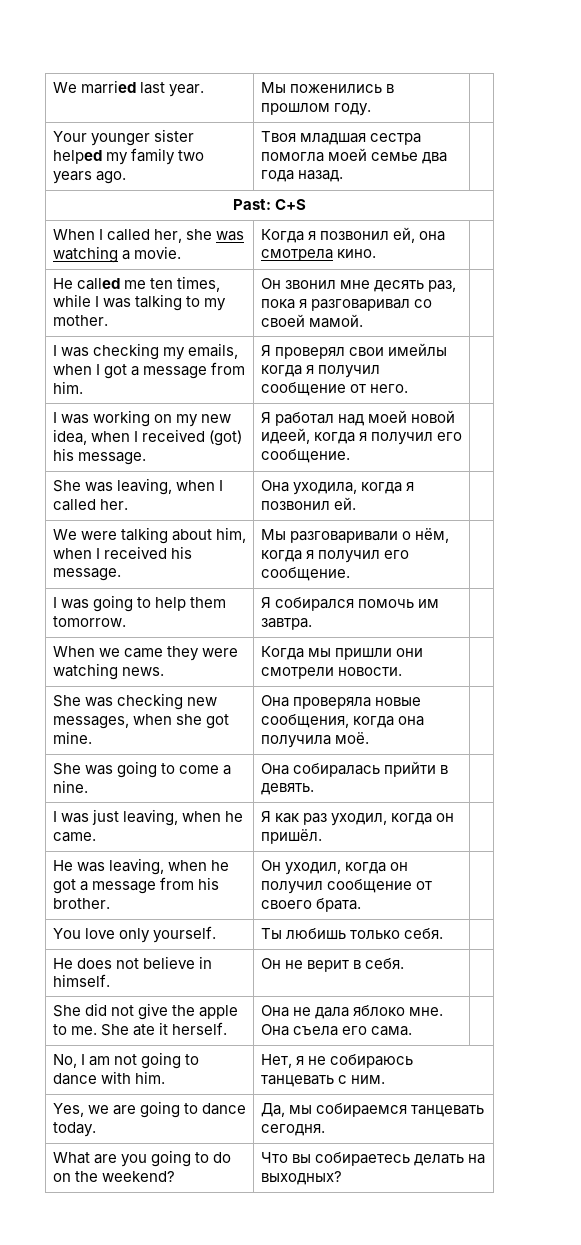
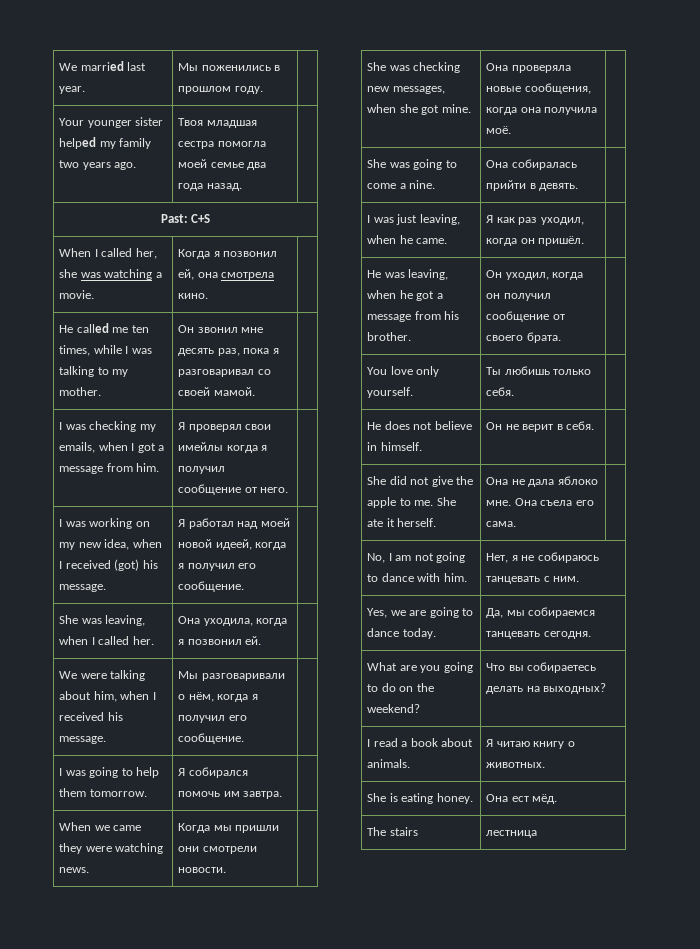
(342, 1178) none -> [367,738,474,747] [367,759,411,768] [486,739,575,749] [486,762,546,768] [367,793,473,804] [486,794,558,804] [367,827,418,836] [486,830,538,838] // I read a book about animals. | Я читаю книгу о животных. // She is eating honey. | Она ест мёд. // The stairs | лестница

